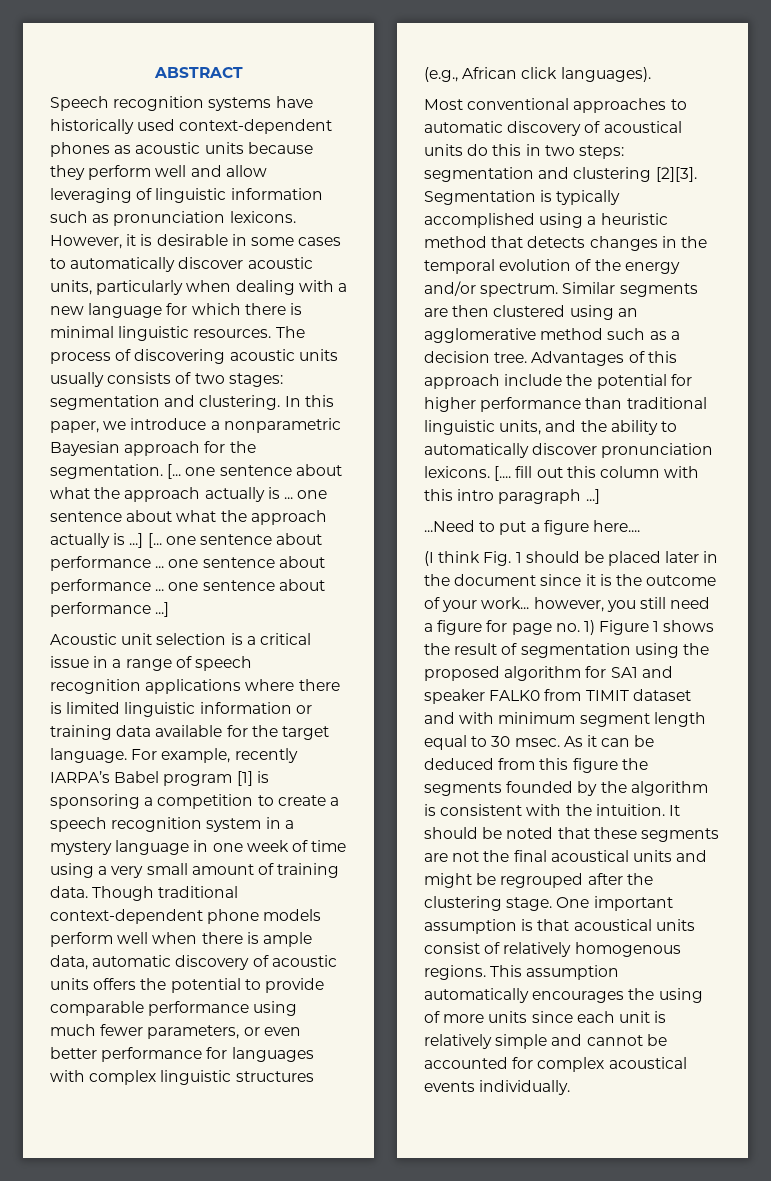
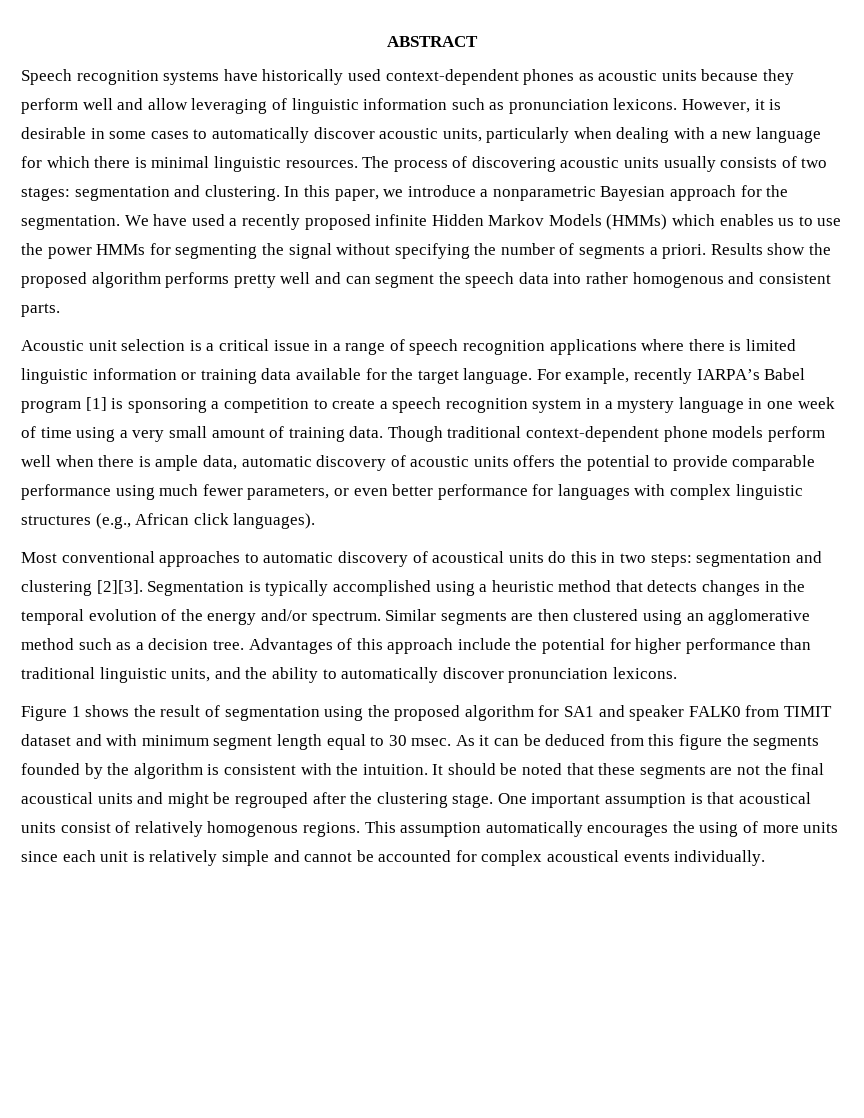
[167,464,342,479] [50,487,328,502] [50,510,327,525] [50,533,323,548] [50,556,325,571] [50,579,325,594] [50,602,170,617] [... one sentence about what the approach actually is ... one sentence about what the approach actually is ...] [... one sentence about performance ... one sentence about performance ... one sentence about performance ...] -> [124,214,842,230] [21,243,832,259] [21,272,831,288] [21,303,60,317] We have used a recently proposed infinite Hidden Markov Models (HMMs) which enables us to use the power HMMs for segmenting the signal without specifying the number of segments a priori. Results show the proposed algorithm performs pretty well and can segment the speech data into rather homogenous and consistent parts.
[494,466,700,481] [424,489,600,504] [424,520,640,535] [424,551,719,566] [424,574,717,586] [424,597,711,612] [424,620,595,635] [.... fill out this column with this intro paragraph ...] // ...Need to put a figure here.... // (I think Fig. 1 should be placed later in the document since it is the outcome of your work... however, you still need a figure for page no. 1) -> (677, 673) //

